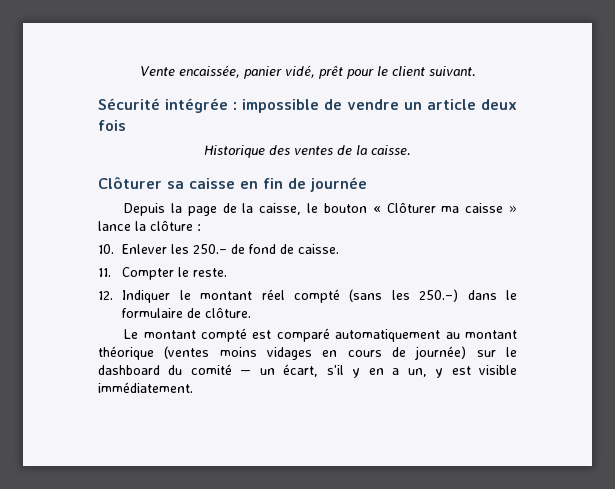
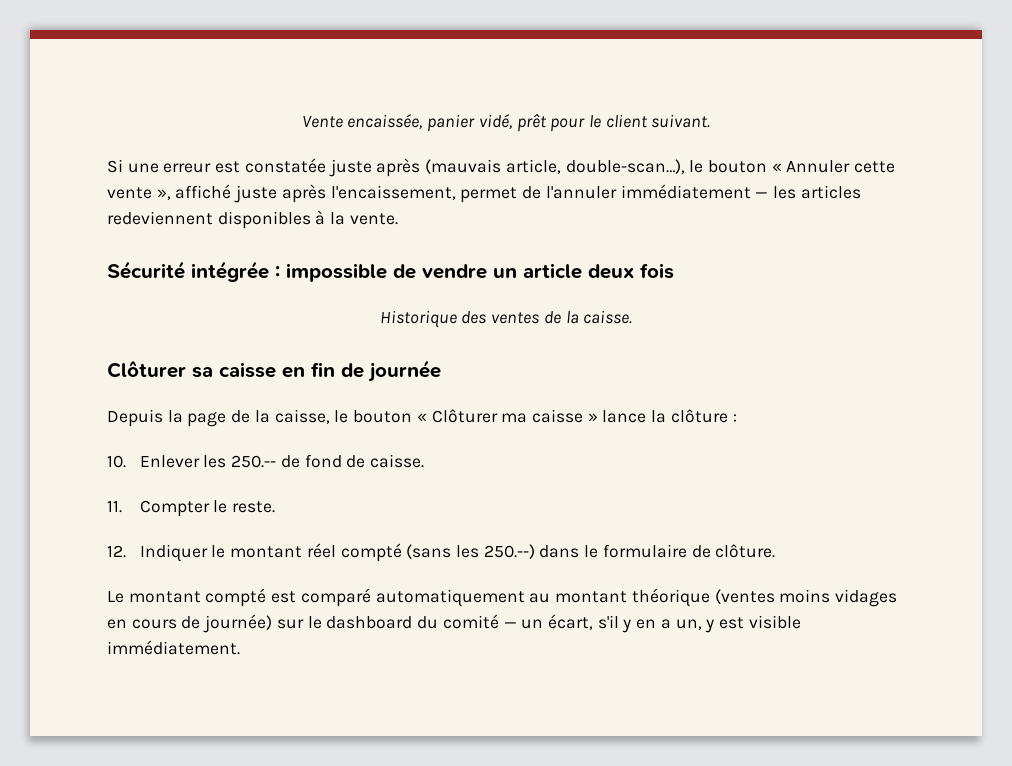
(476, 71) none -> [107,158,896,177] [107,184,861,203] [107,210,398,229] // Si une erreur est constatée juste après (mauvais article, double-scan…), le bouton « Annuler cette vente », affiché juste après l'encaissement, permet de l'annuler immédiatement — les articles redeviennent disponibles à la vente.
[193,244,228,254] 250.– -> [231,455,277,468] 250.--
[419,289,459,302] 250.–) -> [483,544,535,559] 250.--)

